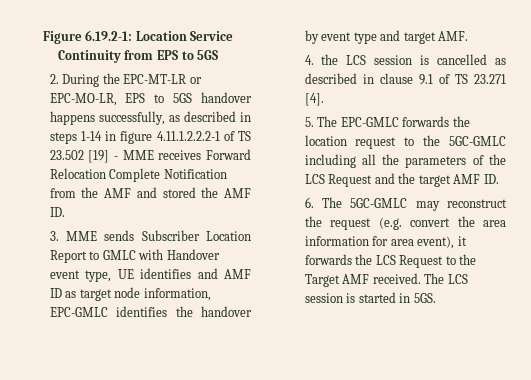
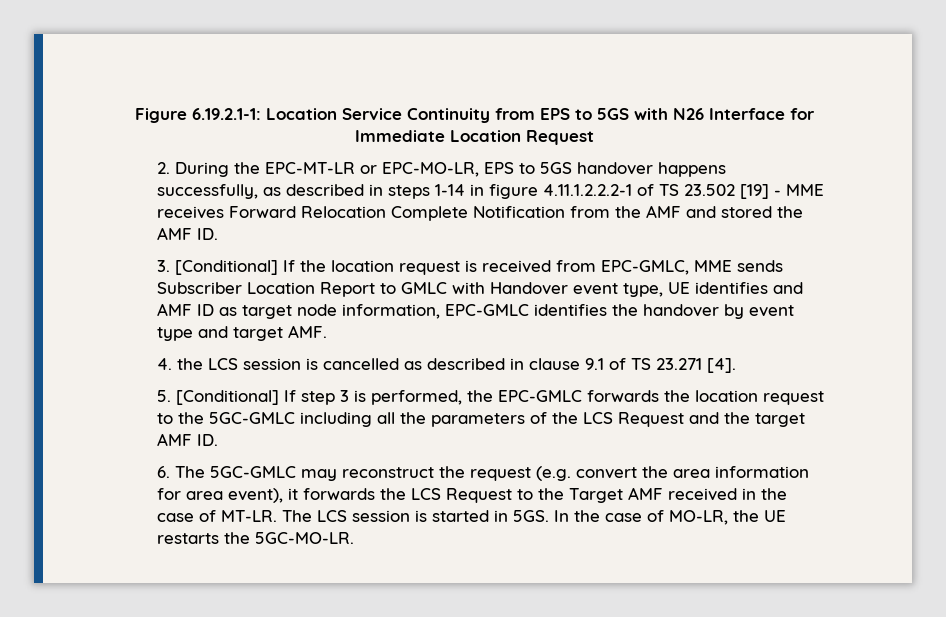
[85,30,133,41] 6.19.2-1: -> [192,108,261,120] 6.19.2.1-1:
(219, 55) none -> [634,108,815,120] [355,130,594,145] with N26 Interface for Immediate Location Request
(59, 236) none -> [174,260,689,275] [Conditional] If the location request is received from EPC-GMLC,
[317,116,338,127] The -> [175,390,493,405] [Conditional] If step 3 is performed, the
[372,273,421,284] received. -> [667,488,787,501] [156,510,277,522] received in the case of MT-LR.
(436, 298) none -> [553,510,786,525] [156,532,354,544] In the case of MO-LR, the UE restarts the 5GC-MO-LR.

